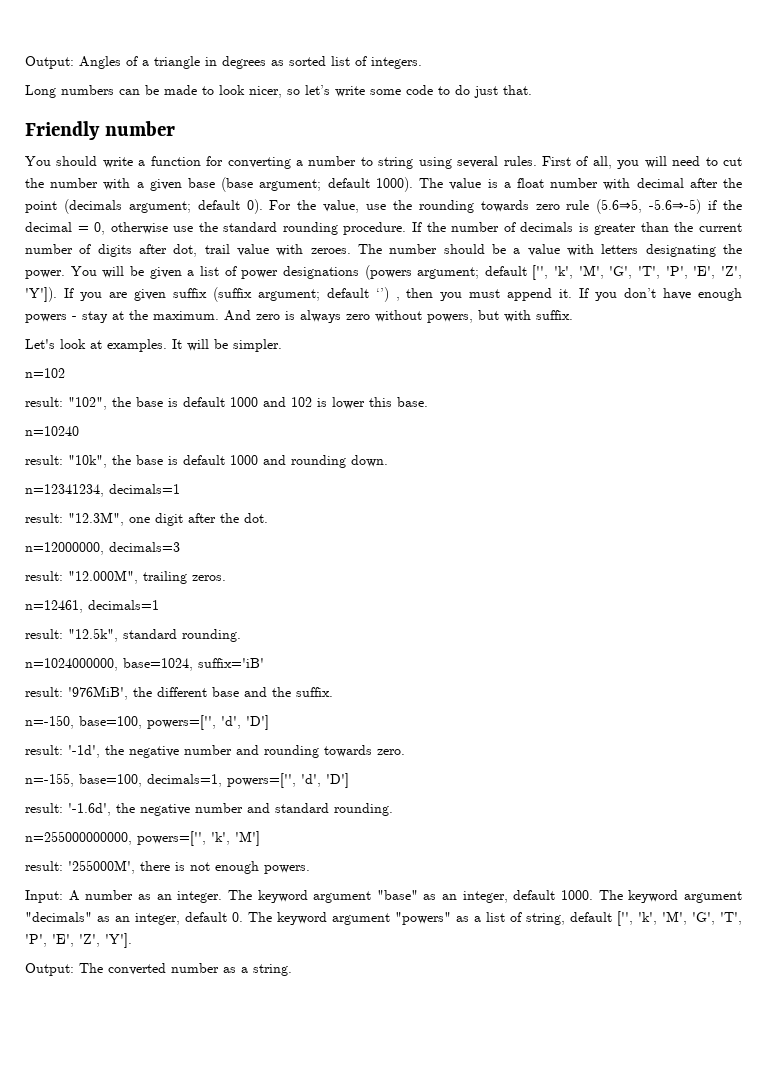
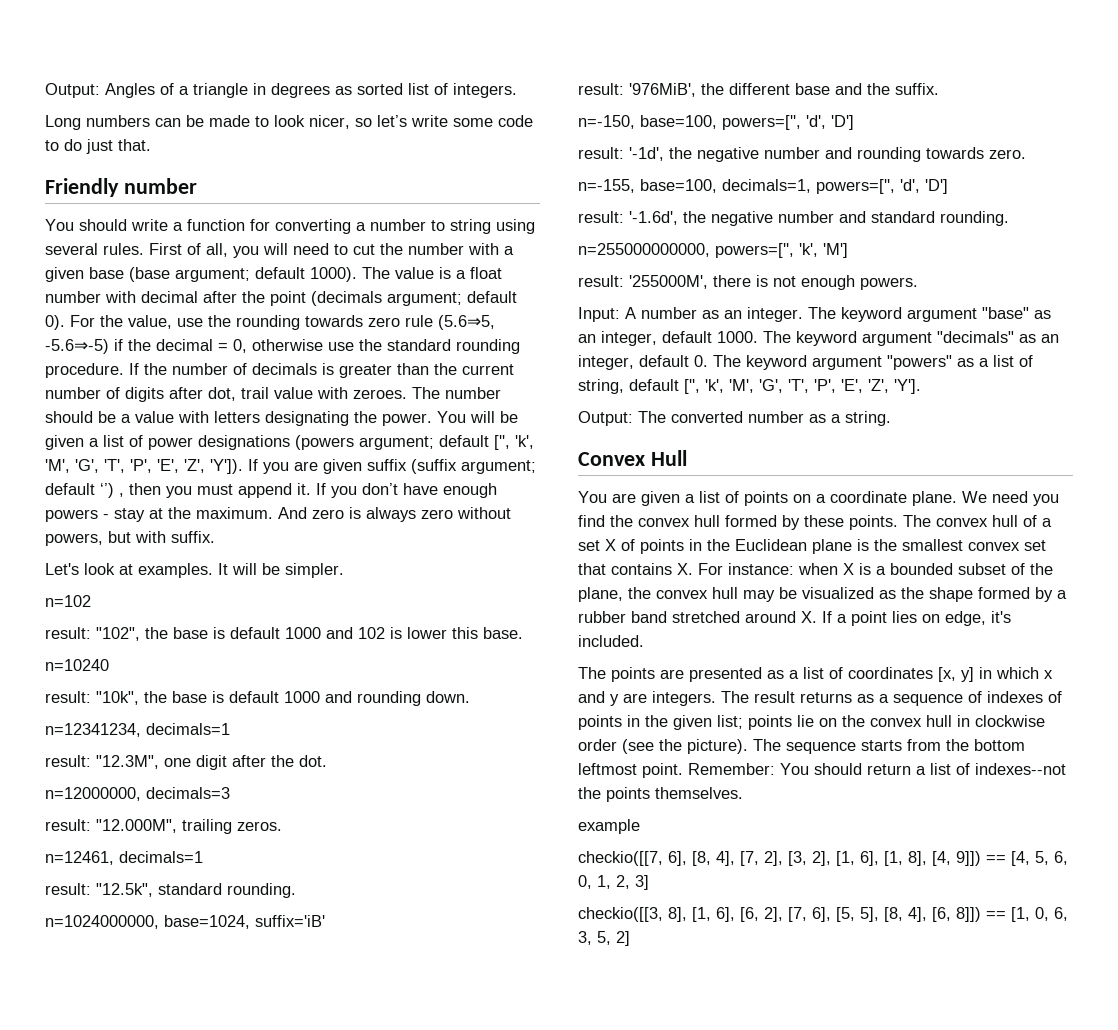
(292, 970) none -> [578,450,687,466] [578,491,1059,506] [578,515,1052,530] [578,539,1046,554] [578,563,1053,575] [578,587,1067,602] [578,611,1011,626] [578,635,644,647] [578,667,1053,682] [578,691,1062,706] [578,715,1045,730] [578,739,1025,754] [578,763,1066,778] [578,787,743,802] [578,819,640,834] [578,851,1068,866] [578,875,649,890] [578,907,1068,922] [578,931,630,946] // Convex Hull // You are given a list of points on a coordinate plane. We need you find the convex hull formed by these points. The convex hull of a set X of points in the Euclidean plane is the smallest convex set that contains X. For instance: when X is a bounded subset of the plane, the convex hull may be visualized as the shape formed by a rubber band stretched around X. If a point lies on edge, it's included. // The points are presented as a list of coordinates [x, y] in which x and y are integers. The result returns as a sequence of indexes of points in the given list; points lie on the convex hull in clockwise order (see the picture). The sequence starts from the bottom leftmost point. Remember: You should return a list of indexes--not the points themselves. // example // checkio([[7, 6], [8, 4], [7, 2], [3, 2], [1, 6], [1, 8], [4, 9]]) == [4, 5, 6, 0, 1, 2, 3] // checkio([[3, 8], [1, 6], [6, 2], [7, 6], [5, 5], [8, 4], [6, 8]]) == [1, 0, 6, 3, 5, 2]

